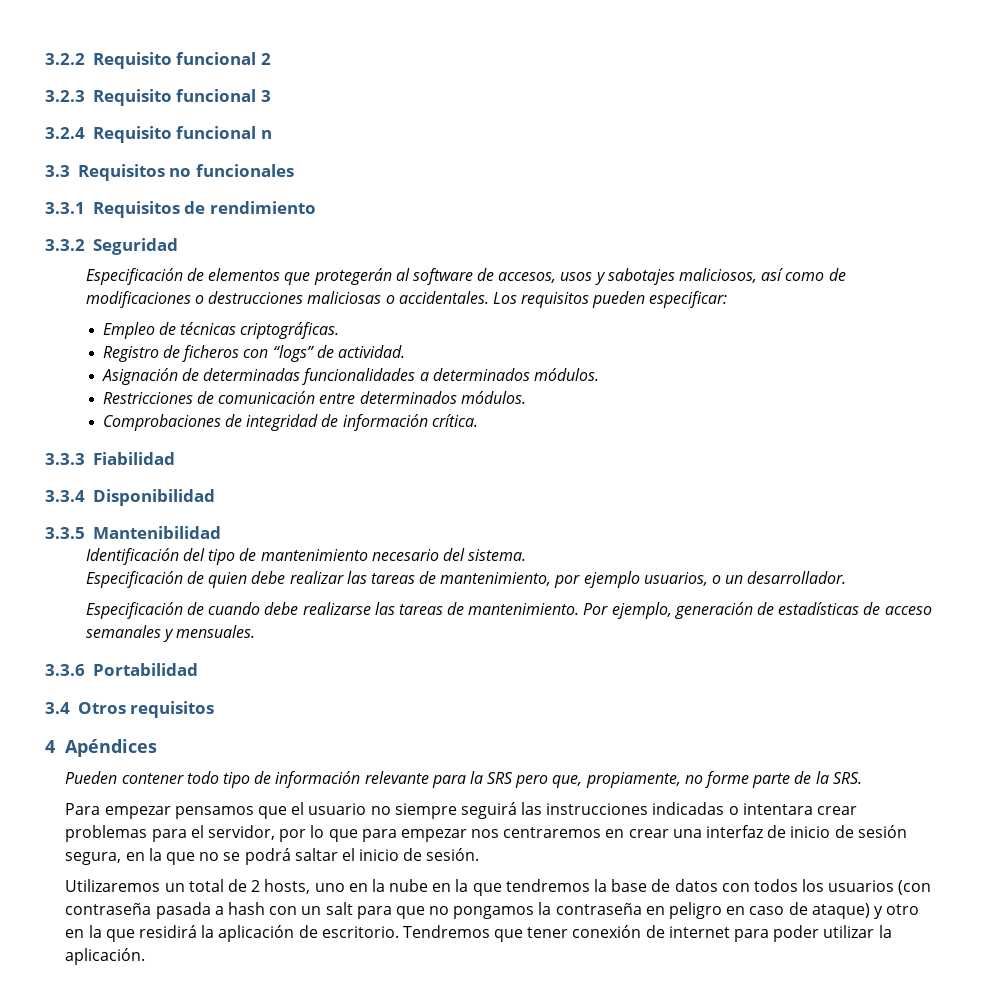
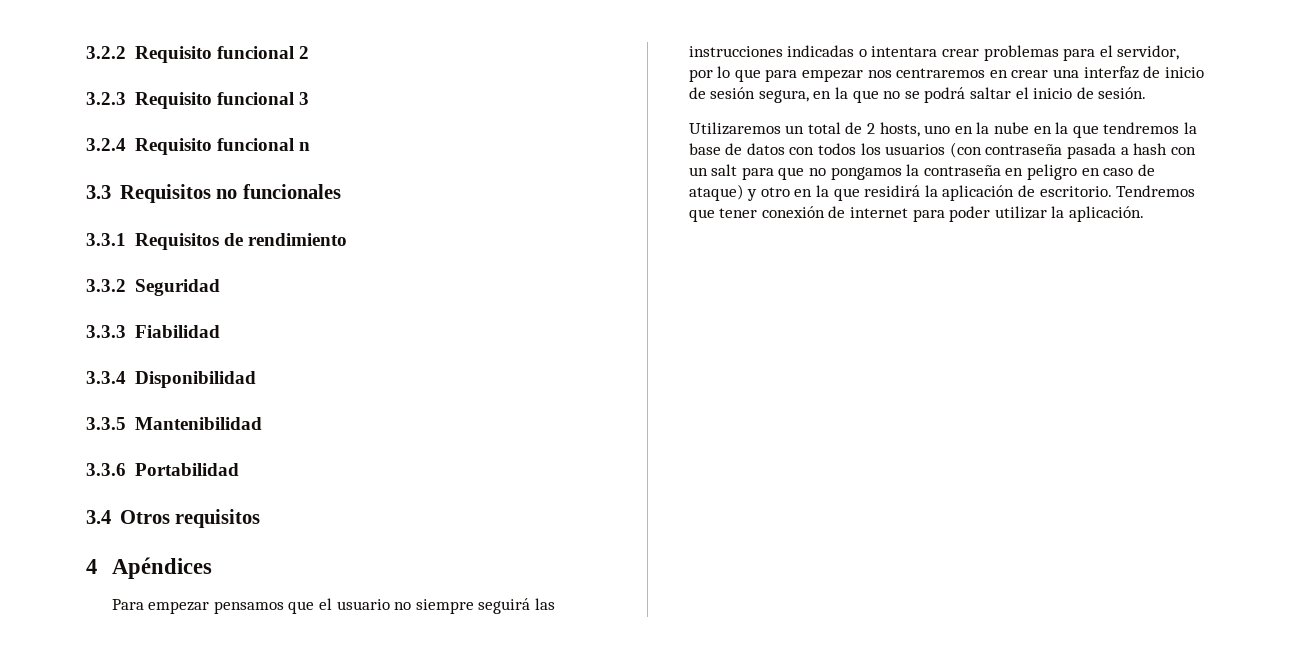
[85,268,846,285] [85,291,728,308] [102,322,340,339] [102,345,405,362] [101,368,599,385] [102,391,526,404] [102,414,478,431] // Especificación de elementos que protegerán al software de accesos, usos y sabotajes maliciosos, así como de modificaciones o destrucciones maliciosas o accidentales. Los requisitos pueden especificar: // Empleo de técnicas criptográficas. // Registro de ficheros con “logs” de actividad. // Asignación de determinadas funcionalidades a determinados módulos. // Restricciones de comunicación entre determinados módulos. // Comprobaciones de integridad de información crítica. -> (220, 287) none
[85,548,527,565] [85,571,847,588] [85,602,932,619] [85,625,256,642] // Identificación del tipo de mantenimiento necesario del sistema. // Especificación de quien debe realizar las tareas de mantenimiento, por ejemplo usuarios, o un desarrollador. // Especificación de cuando debe realizarse las tareas de mantenimiento. Por ejemplo, generación de estadísticas de acceso semanales y mensuales. -> (262, 423) none
[65,771,862,788] // Pueden contener todo tipo de información relevante para la SRS pero que, propiamente, no forme parte de la SRS. -> (212, 568) none

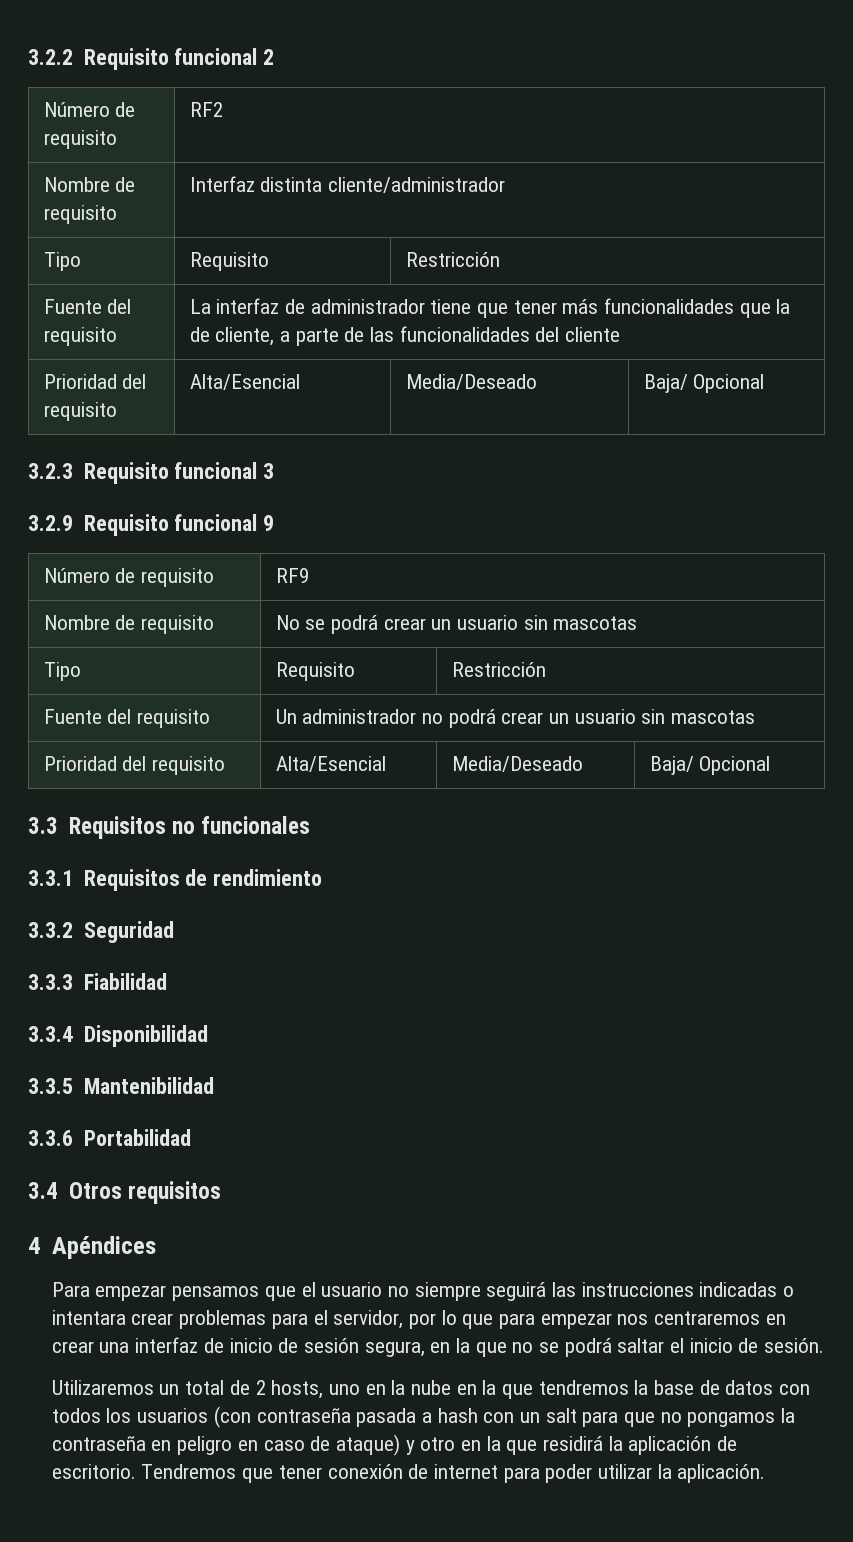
(309, 52) none -> [43,102,136,117] [43,130,117,149] [189,102,223,117] [43,177,136,192] [43,205,117,224] [189,176,505,193] [43,252,81,271] [189,252,269,271] [405,252,500,267] [43,299,132,314] [43,327,117,346] [189,298,791,318] [189,326,621,346] [43,374,147,389] [43,402,117,421] [189,374,300,390] [405,374,537,390] [643,374,765,393] // Número de requisito | RF2 // Nombre de requisito | Interfaz distinta cliente/administrador // Tipo | Requisito | Restricción // Fuente del requisito | La interfaz de administrador tiene que tener más funcionalidades que la de cliente, a parte de las funcionalidades del cliente // Prioridad del requisito | Alta/Esencial | Media/Deseado | Baja/ Opcional
[86,138,310,155] 3.2.4 Requisito funcional n -> [28,514,275,536] [43,568,214,587] [275,568,309,583] [43,615,214,634] [275,615,638,634] [43,662,81,681] [275,662,355,681] [451,662,546,677] [43,709,210,728] [275,709,756,728] [43,756,225,775] [275,756,386,772] [451,756,583,772] [649,756,771,775] 3.2.9 Requisito funcional 9 // Número de requisito | RF9 // Nombre de requisito | No se podrá crear un usuario sin mascotas // Tipo | Requisito | Restricción // Fuente del requisito | Un administrador no podrá crear un usuario sin mascotas // Prioridad del requisito | Alta/Esencial | Media/Deseado | Baja/ Opcional

